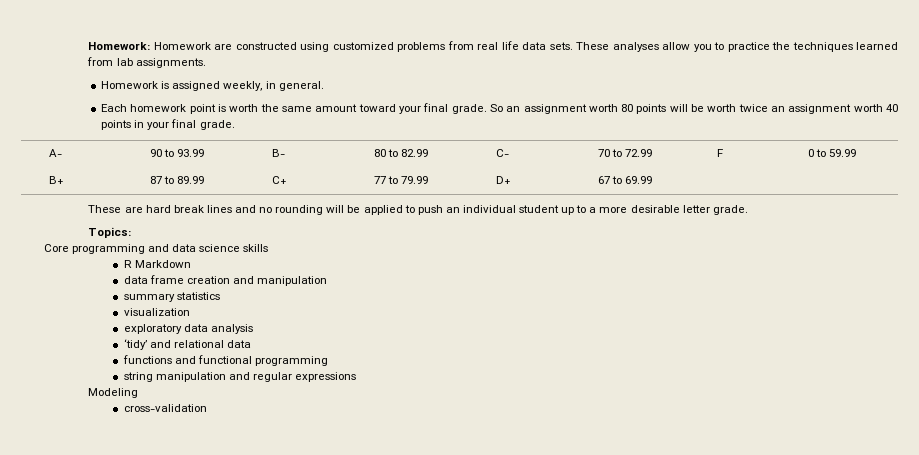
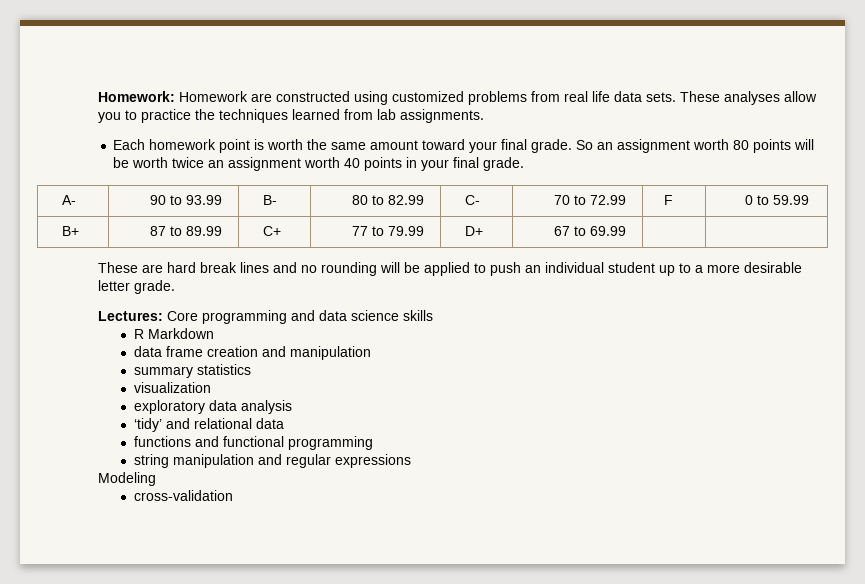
[101,81,324,91] // Homework is assigned weekly, in general. -> (484, 116) none
[88,227,132,238] Topics: // -> [97,311,163,321] Lectures:

